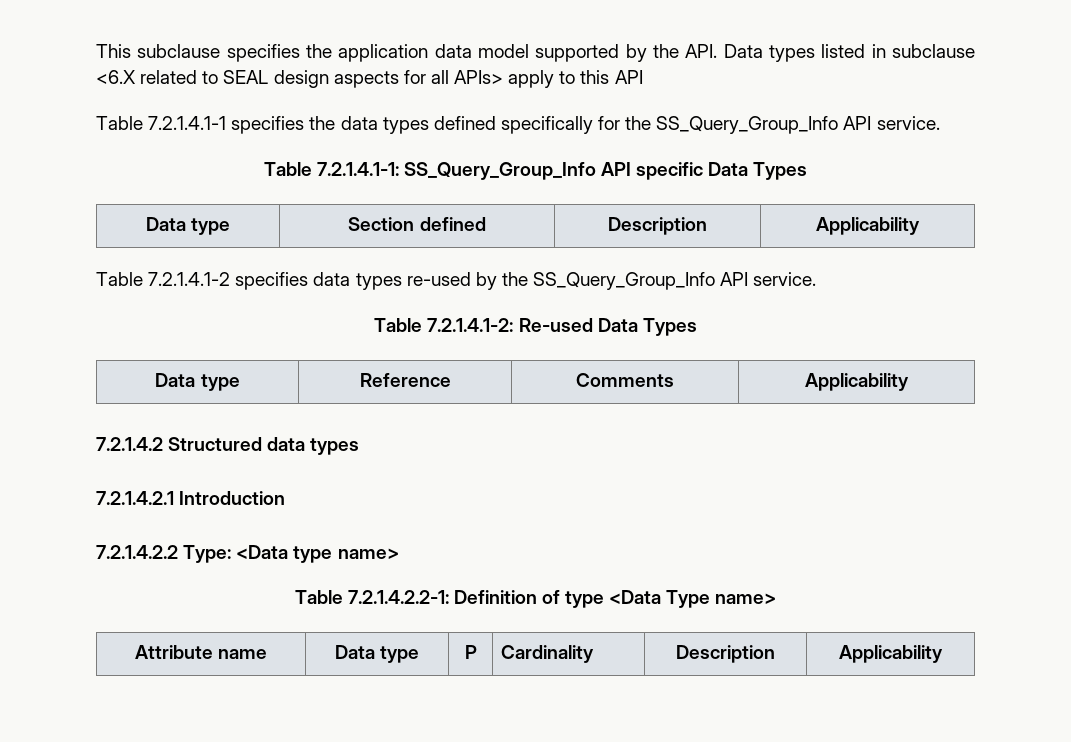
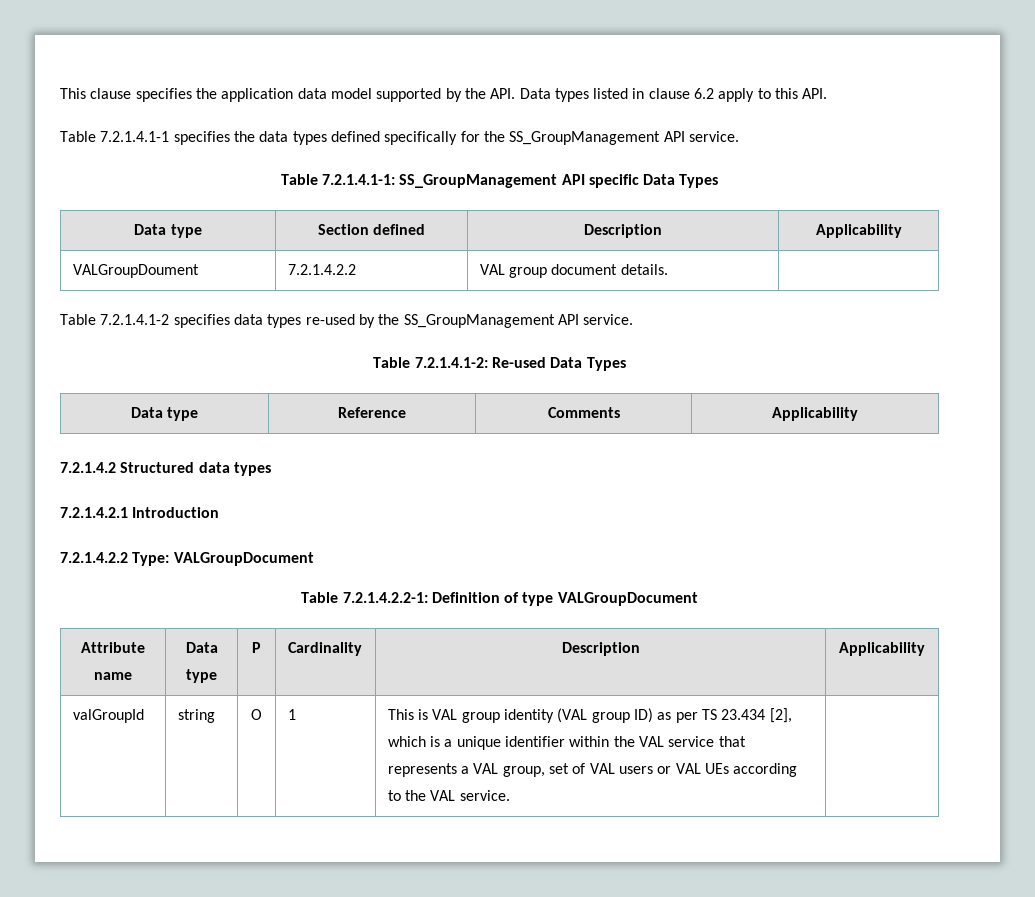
[96,44,221,58] This subclause -> [60,88,132,99] This clause
[892,44,976,58] [96,70,504,88] subclause <6.X related to SEAL design aspects for all APIs> -> [648,88,715,99] clause 6.2
[614,70,643,84] API -> [802,88,828,99] API.
[656,116,839,134] SS_Query_Group_Info -> [509,131,661,145] SS_GroupManagement
[403,162,596,180] SS_Query_Group_Info -> [399,174,558,188] SS_GroupManagement
(920, 226) none -> [72,264,199,278] [287,264,356,275] [479,264,668,278] // VALGroupDoument | 7.2.1.4.2.2 | VAL group document details. |
[533,272,716,290] SS_Query_Group_Info -> [403,314,555,328] SS_GroupManagement
[236,545,399,563] <Data type name> -> [173,552,314,566] VALGroupDocument
[609,590,777,608] <Data Type name> -> [557,592,698,606] VALGroupDocument
(943, 654) none -> [72,709,144,723] [177,709,215,723] [251,709,262,720] [287,709,296,720] [387,708,792,723] [387,736,746,750] [387,763,798,777] [387,790,510,801] // valGroupId | string | O | 1 | This is VAL group identity (VAL group ID) as per TS 23.434 [2], which is a unique identifier within the VAL service that represents a VAL group, set of VAL users or VAL UEs according to the VAL service. |

